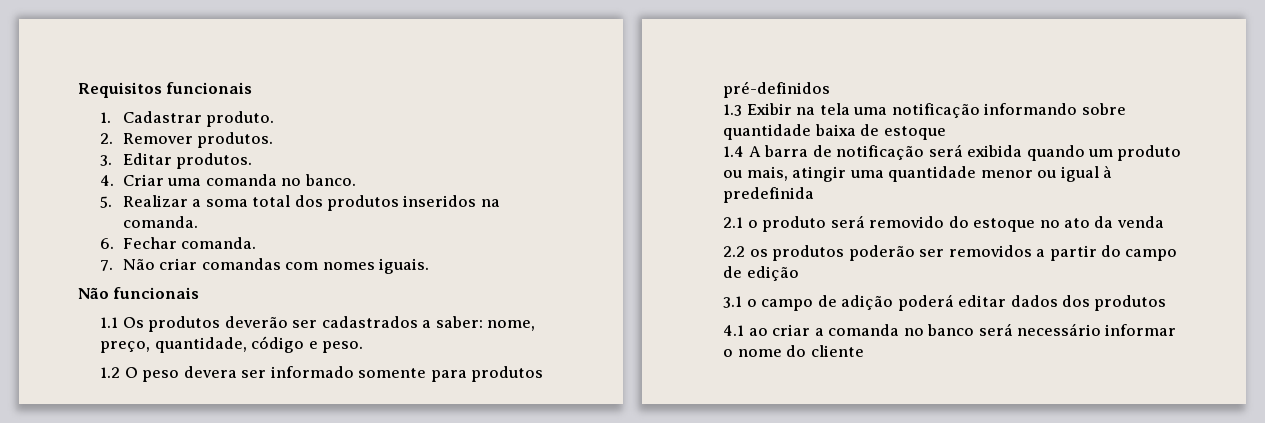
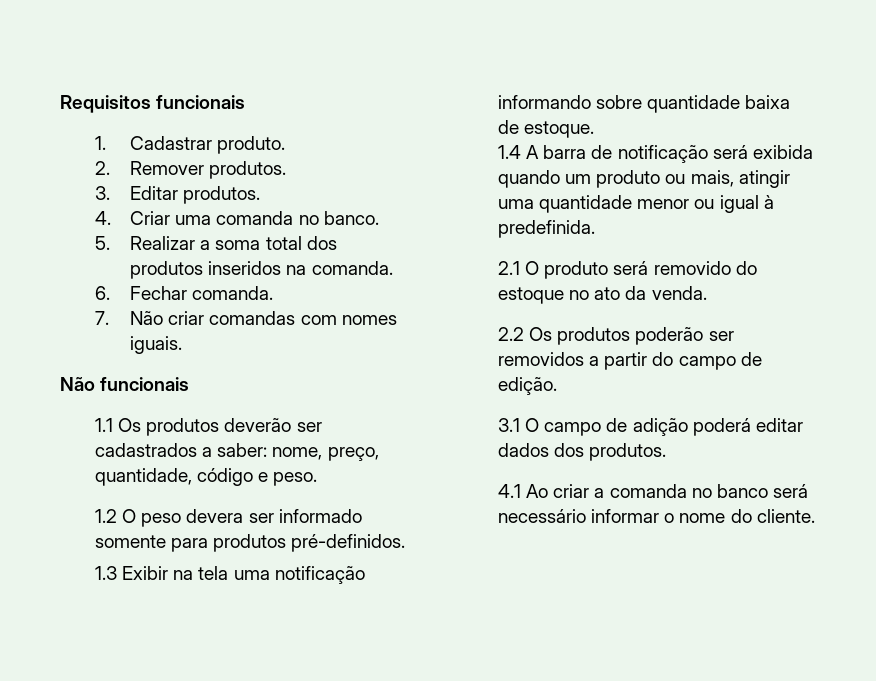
[723,81,831,98] pré-definidos -> [291,534,406,552] pré-definidos.
[883,126,946,140] estoque -> [524,121,595,138] estoque.
[723,187,815,203] predefinida -> [498,220,596,238] predefinida.
[747,220,758,228] o -> [525,261,540,275] O
[1116,216,1164,228] venda -> [651,286,707,300] venda.
[749,249,768,257] os -> [529,327,553,341] Os
[746,266,799,281] edição -> [498,377,558,395] edição.
[746,299,757,307] o -> [525,418,540,432] O
[1094,295,1167,311] produtos -> [589,443,667,461] produtos.
[748,328,768,336] ao -> [526,484,549,498] Ao
[810,345,864,357] cliente -> [756,509,815,523] cliente.

